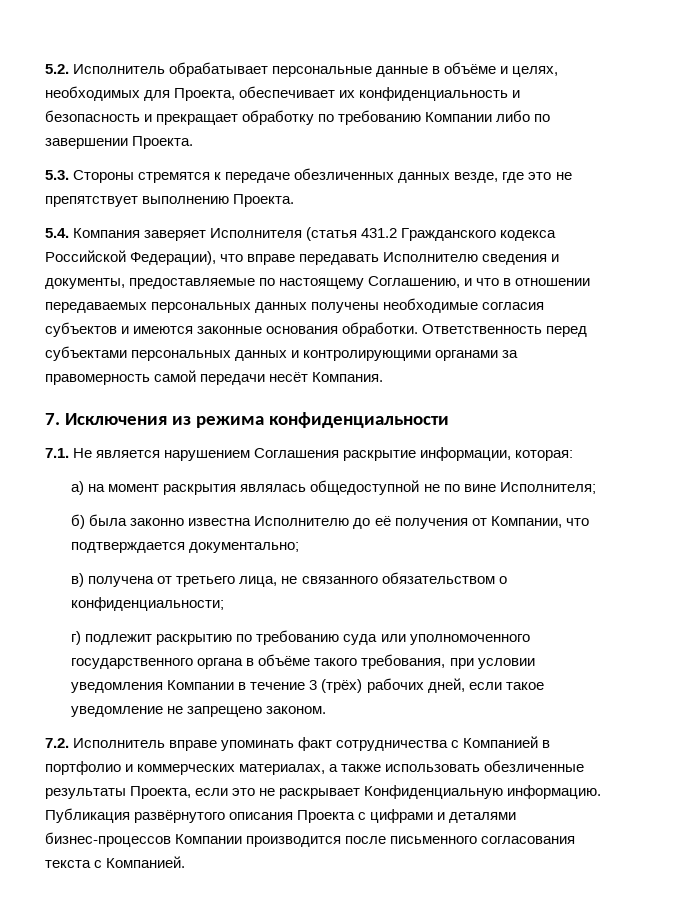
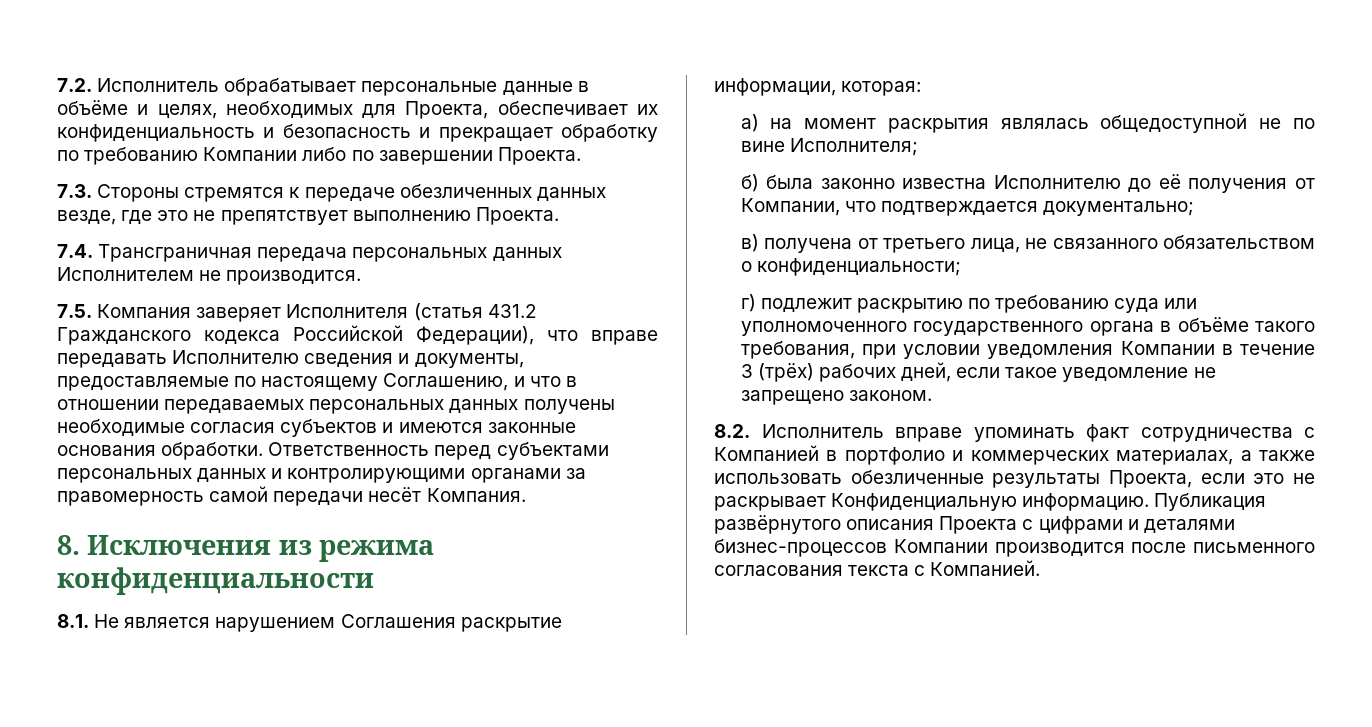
[45,64,69,74] 5.2. -> [57,78,92,92] 7.2.
[45,170,69,180] 5.3. -> [57,184,92,198] 7.3.
[45,228,69,238] 5.4. -> [57,244,562,262] [57,267,362,285] [57,304,92,318] 7.4. Трансграничная передача персональных данных Исполнителем не производится. // 7.5.
[45,413,60,425] 7. -> [57,535,80,555] 8.
[45,448,69,458] 7.1. -> [57,614,89,628] 8.1.
[45,738,69,748] 7.2. -> [714,424,750,438] 8.2.

